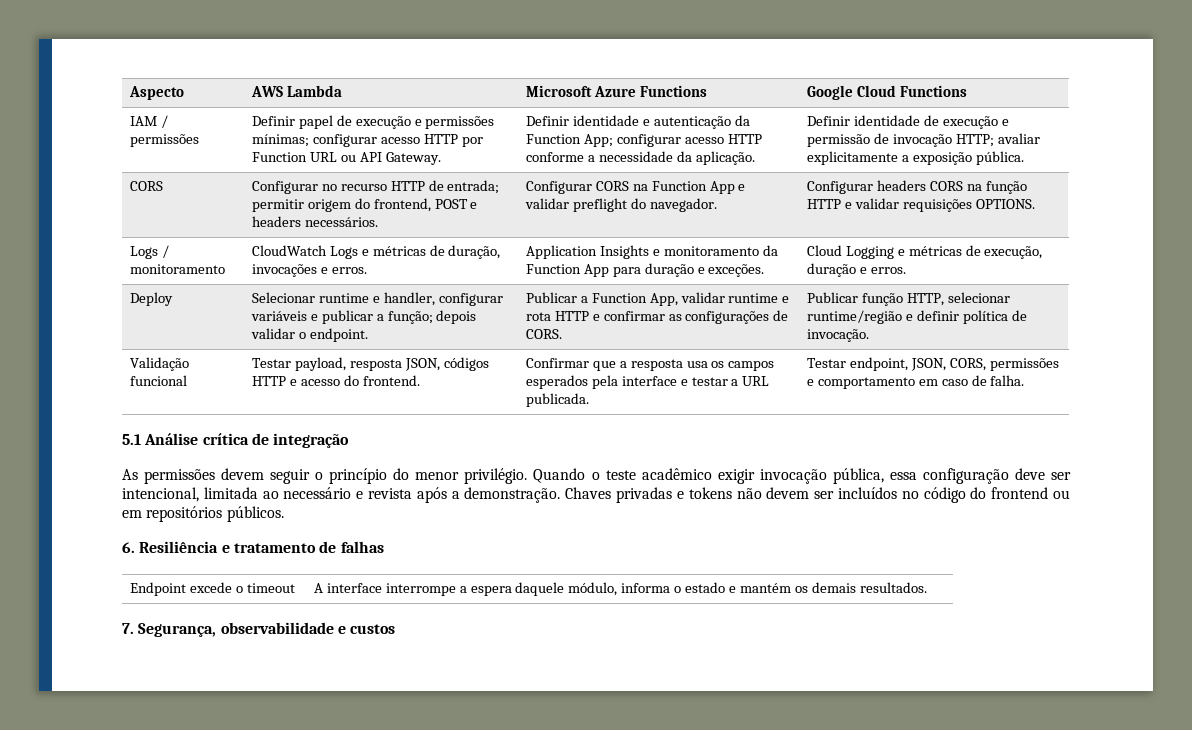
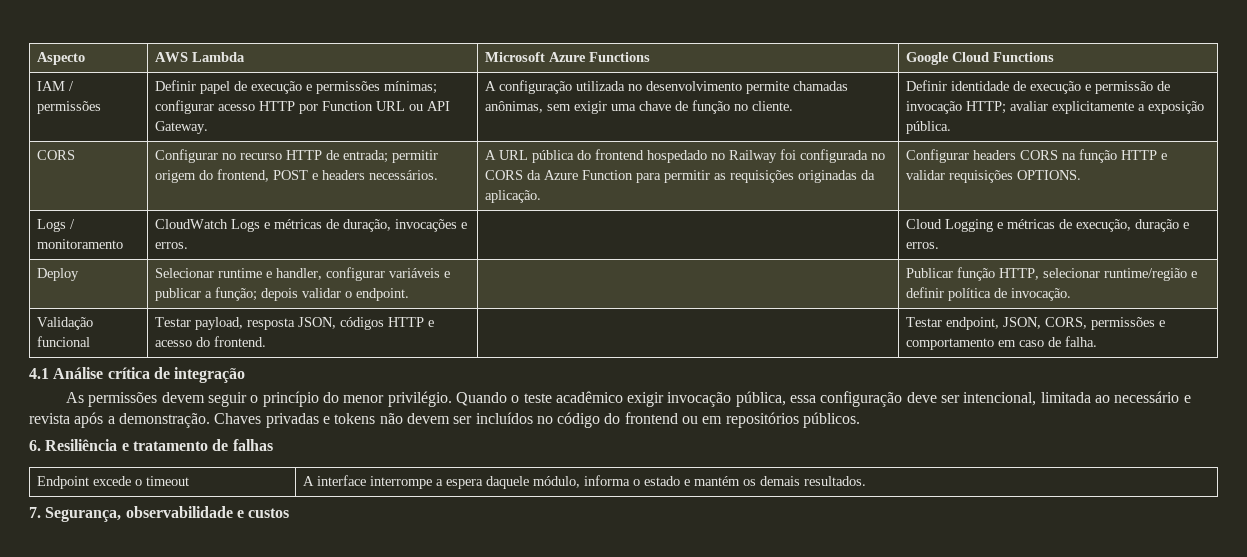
[525,115,750,129] [525,134,762,147] [525,151,755,165] Definir identidade e autenticação da Function App; configurar acesso HTTP conforme a necessidade da aplicação. -> [485,80,849,94] [485,100,794,114] A configuração utilizada no desenvolvimento permite chamadas anônimas, sem exigir uma chave de função no cliente.
[525,181,746,194] [524,198,717,212] Configurar CORS na Function App e validar preflight do navegador. -> [485,149,886,163] [485,170,876,183] [485,190,542,203] A URL pública do frontend hospedado no Railway foi configurada no CORS da Azure Function para permitir as requisições originadas da aplicação.
[525,245,778,259] [525,263,765,277] Application Insights e monitoramento da Function App para duração e exceções. -> (189, 245) none
[525,292,790,306] [525,310,789,324] [525,329,562,339] Publicar a Function App, validar runtime e rota HTTP e confirmar as configurações de CORS. -> (410, 294) none
[525,358,775,371] [525,375,770,389] [525,393,589,407] Confirmar que a resposta usa os campos esperados pela interface e testar a URL publicada. -> (267, 341) none
[122,434,141,445] 5.1 -> [29,368,49,379] 4.1

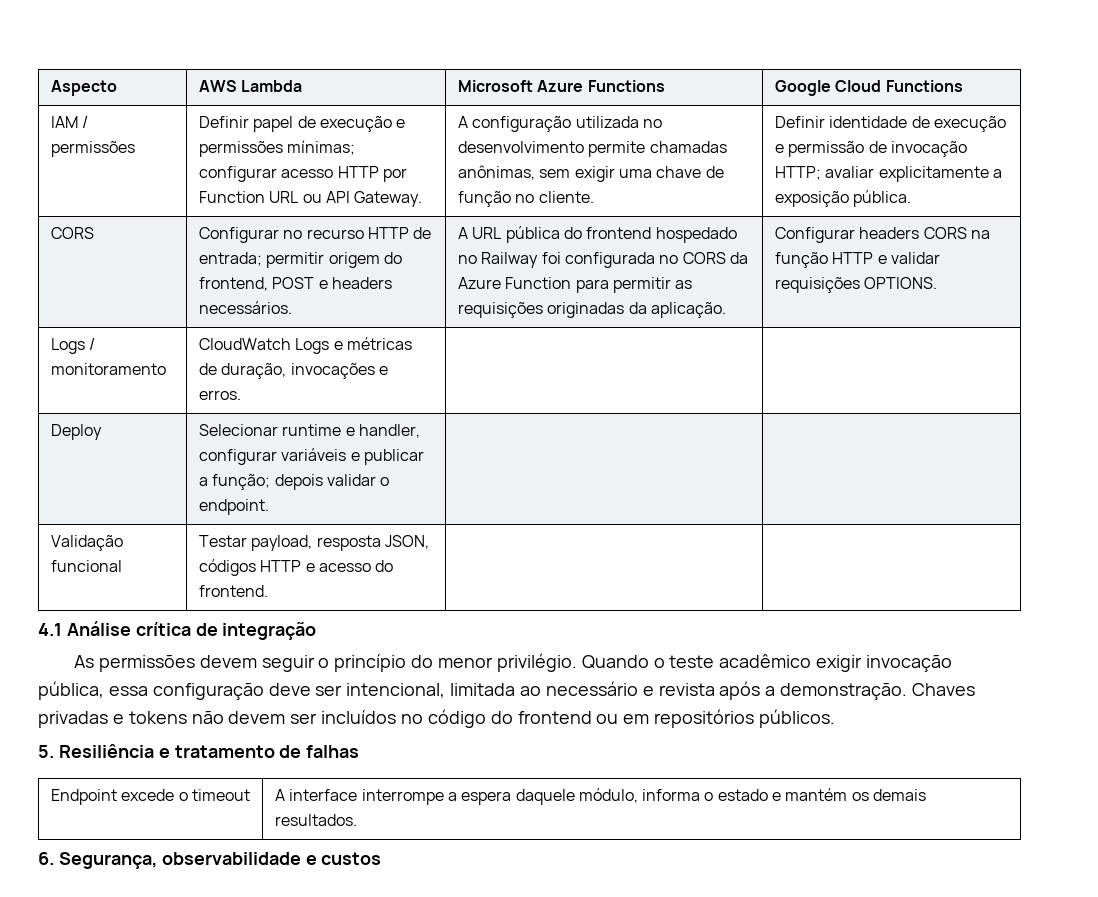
[906,219,1190,232] [906,242,940,249] Cloud Logging e métricas de execução, duração e erros. -> (241, 395) none
[906,267,1198,281] [906,287,1072,301] Publicar função HTTP, selecionar runtime/região e definir política de invocação. -> (269, 507) none
[906,317,1166,330] [906,336,1098,350] Testar endpoint, JSON, CORS, permissões e comportamento em caso de falha. -> (268, 591) none
[29,440,41,451] 6. -> [38,745,54,758] 5.
[29,507,41,518] 7. -> [38,852,54,865] 6.

